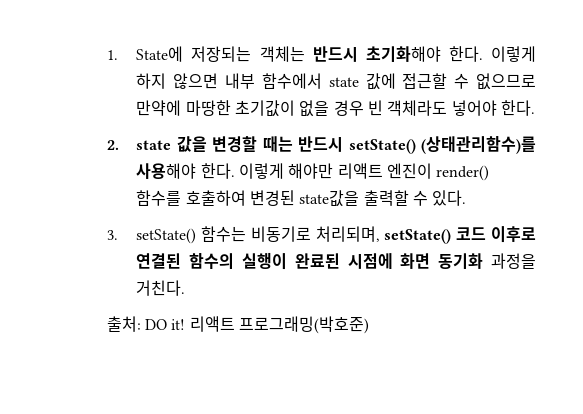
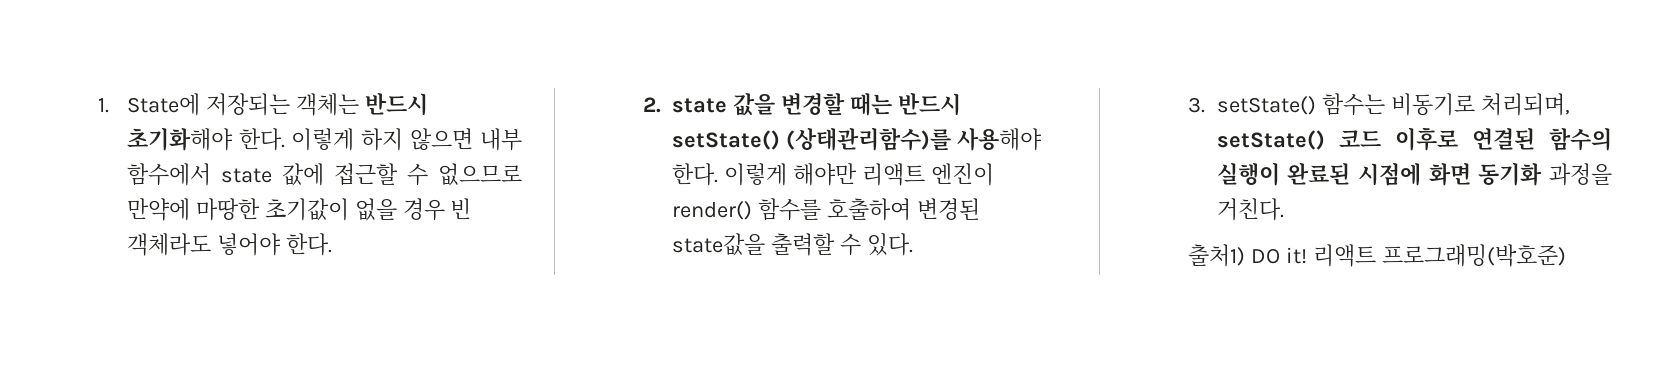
[106,316,141,332] 출처: -> [1188,244,1246,267] 출처1)

